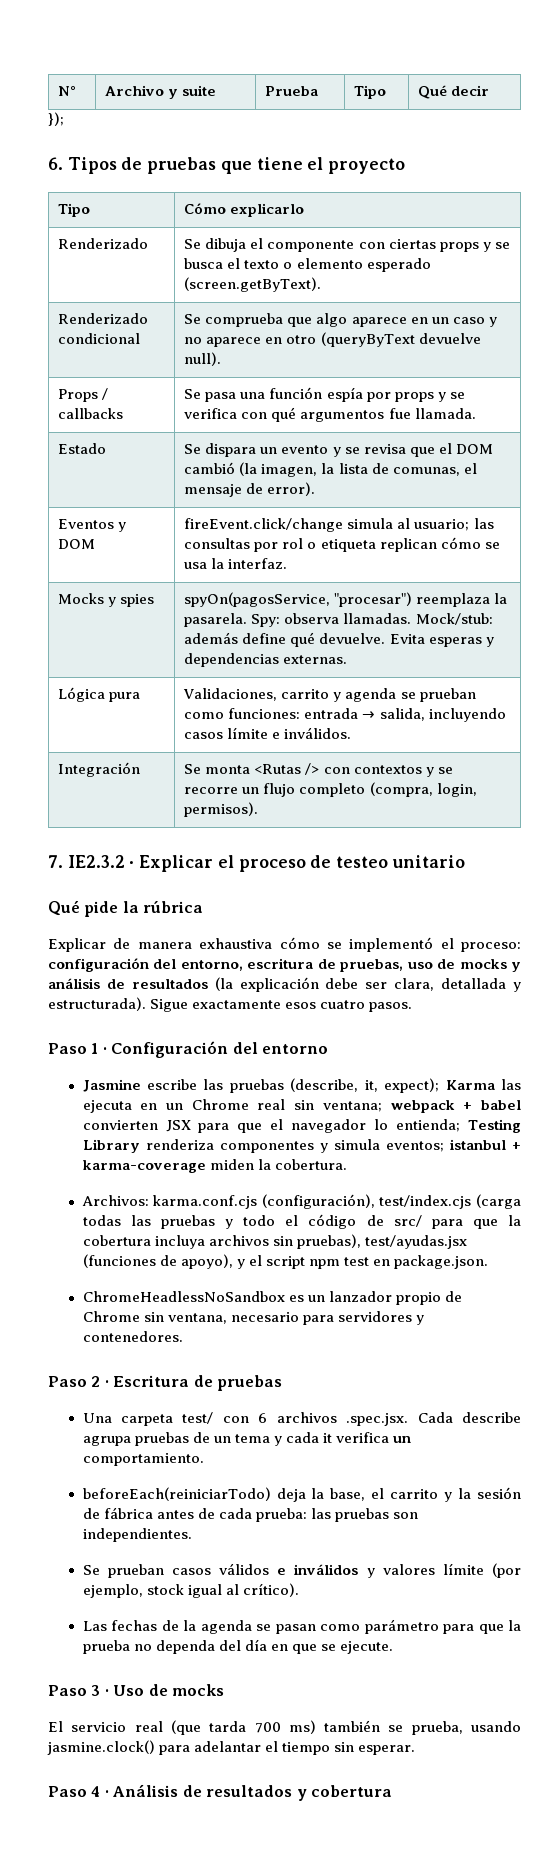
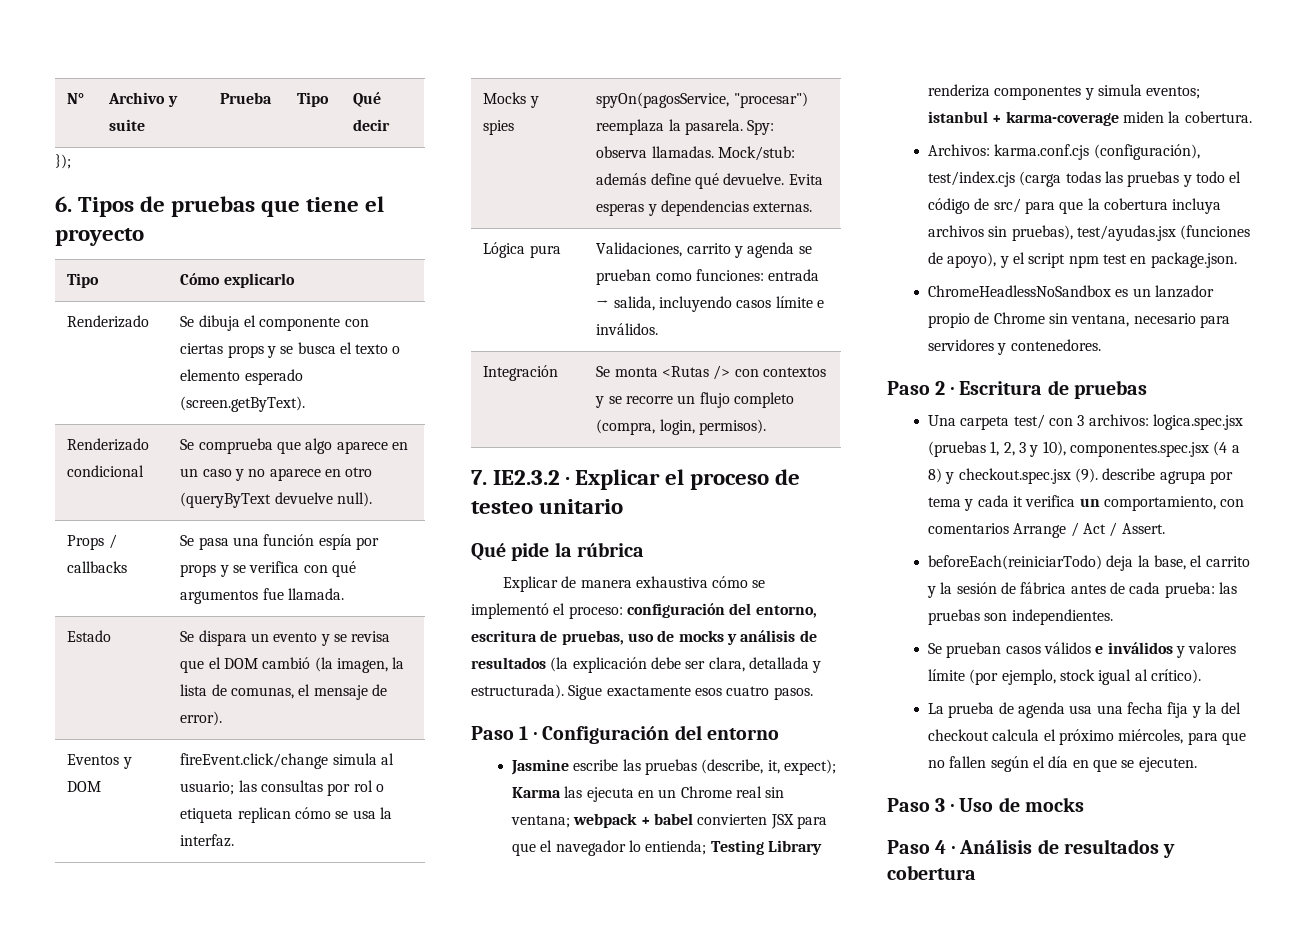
[258,1412,521,1426] [82,1432,231,1446] 6 archivos .spec.jsx. Cada describe agrupa pruebas de un -> [1077,414,1244,430] [928,441,1240,457] [928,468,1234,484] 3 archivos: logica.spec.jsx (pruebas 1, 2, 3 y 10), componentes.spec.jsx (4 a 8) y checkout.spec.jsx (9). describe agrupa por
[82,1453,204,1466] comportamiento. -> [1104,496,1245,511] [928,522,1165,538] comportamiento, con comentarios Arrange / Act / Assert.
[82,1619,521,1634] [82,1640,241,1654] Las fechas de la agenda se pasan como parámetro para que la prueba no dependa del -> [928,702,1242,718] [928,729,1247,745] [928,756,1046,772] La prueba de agenda usa una fecha fija y la del checkout calcula el próximo miércoles, para que no fallen según el
[340,1641,394,1654] ejecute. -> [1138,757,1197,772] ejecuten.
[48,1720,521,1735] [47,1740,416,1755] // El servicio real (que tarda 700 ms) también se prueba, usando jasmine.clock() para adelantar el tiempo sin esperar. -> (1084, 804) none

